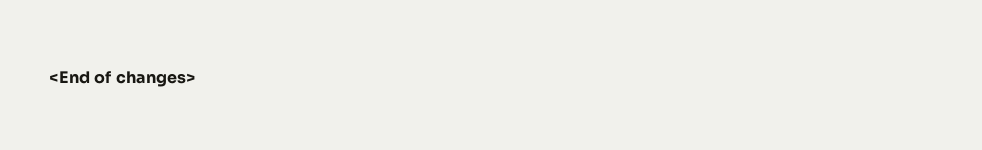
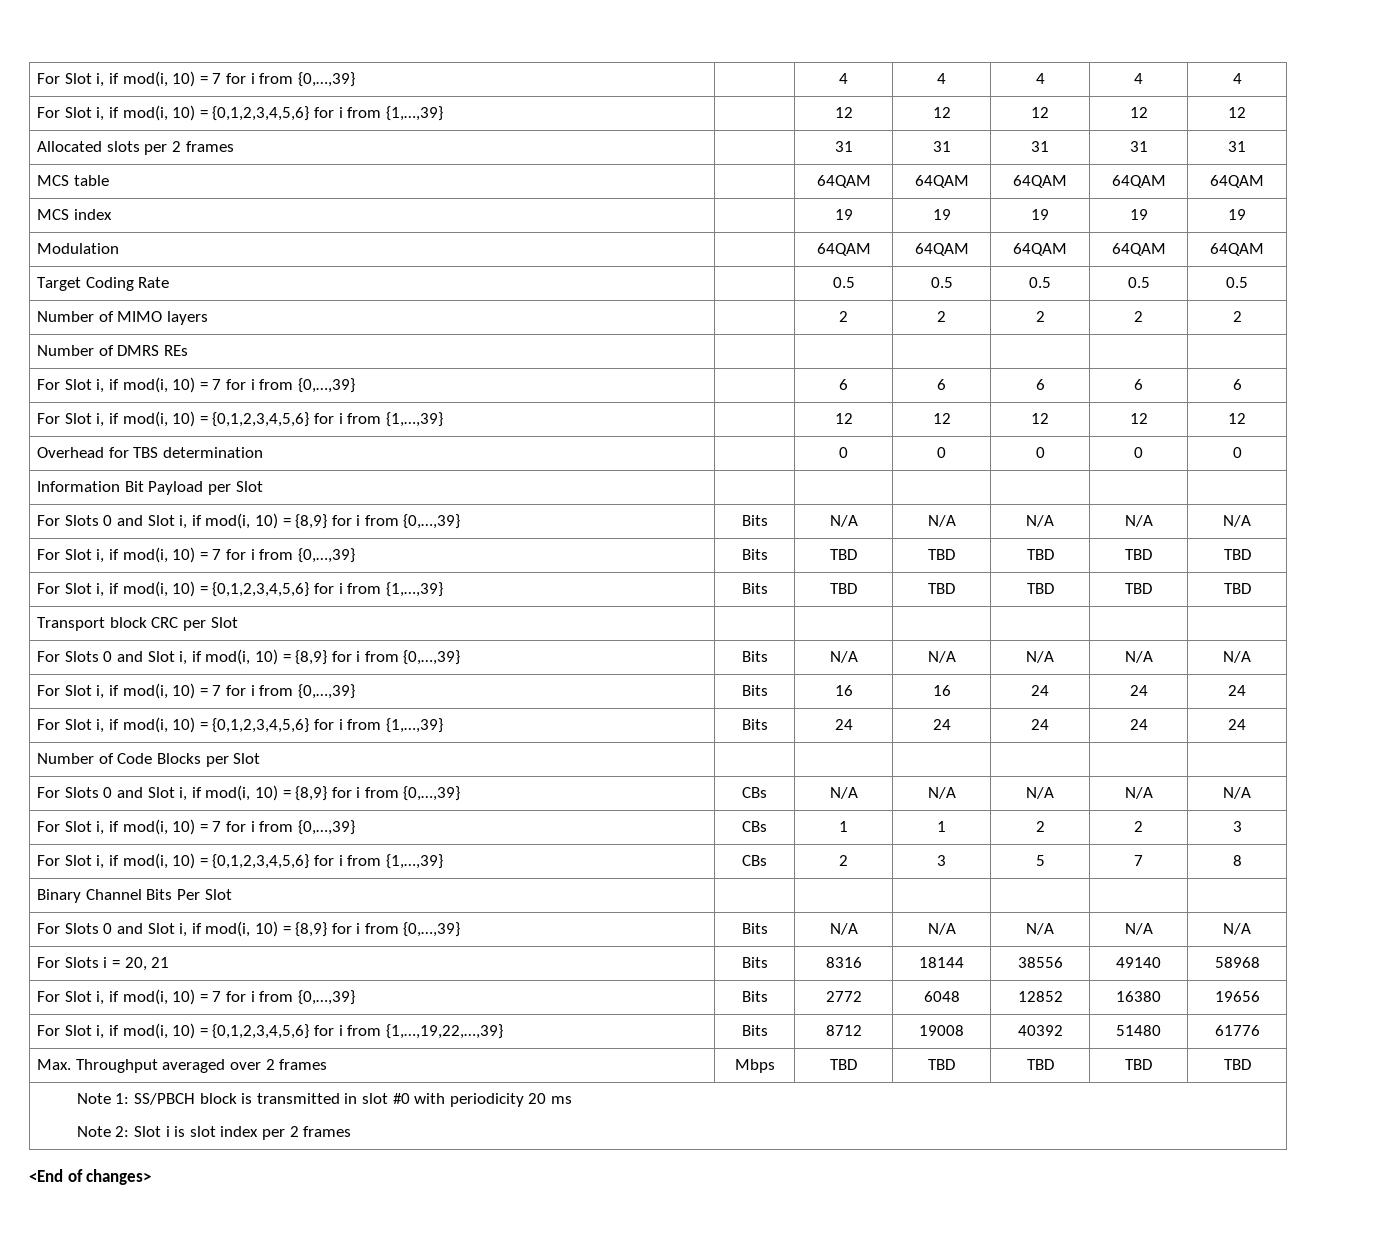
(49, 77) none -> [37,71,355,87] [839,73,848,84] [937,73,946,84] [1035,73,1045,84] [1134,73,1143,84] [1232,73,1242,84] [37,105,443,121] [834,107,853,118] [932,107,951,118] [1031,107,1049,118] [1129,107,1148,118] [1228,107,1246,118] [37,141,234,155] [834,141,853,152] [932,141,951,152] [1031,141,1049,152] [1129,141,1148,152] [1228,141,1246,152] [37,175,109,186] [816,175,871,188] [914,175,969,188] [1013,175,1067,188] [1111,175,1166,188] [1210,175,1264,188] [37,209,112,220] [834,209,853,220] [932,209,951,220] [1031,209,1049,220] [1129,209,1148,220] [1228,209,1246,220] [37,243,120,254] [816,243,871,256] [914,243,969,256] [1013,243,1067,256] [1111,243,1166,256] [1210,243,1264,256] [37,277,170,291] [832,277,855,288] [930,277,953,288] [1029,277,1051,288] [1127,277,1150,288] [1226,277,1248,288] [37,311,208,325] [839,311,848,322] [937,311,946,322] [1035,311,1045,322] [1134,311,1143,322] [1232,311,1242,322] [37,345,188,356] [37,377,355,393] [839,379,848,390] [937,379,946,390] [1035,379,1045,390] [1134,379,1143,390] [1232,379,1242,390] [37,411,443,427] [834,413,853,424] [932,413,951,424] [1031,413,1049,424] [1129,413,1148,424] [1228,413,1246,424] [37,447,263,458] [839,447,848,458] [937,447,946,458] [1035,447,1045,458] [1134,447,1143,458] [1232,447,1242,458] [37,481,263,495] [37,513,461,529] [741,515,768,526] [829,515,858,527] [927,515,956,527] [1026,515,1054,527] [1124,515,1153,527] [1223,515,1251,527] [37,547,355,563] [741,549,768,560] [830,549,857,560] [928,549,955,560] [1026,549,1054,560] [1125,549,1152,560] [1223,549,1251,560] [37,581,443,597] [741,583,768,594] [830,583,857,594] [928,583,955,594] [1026,583,1054,594] [1125,583,1152,594] [1223,583,1251,594] [37,617,238,631] [37,649,461,665] [741,651,768,662] [829,651,858,663] [927,651,956,663] [1026,651,1054,663] [1124,651,1153,663] [1223,651,1251,663] [37,683,355,699] [741,685,768,696] [834,685,853,696] [932,685,951,696] [1031,685,1049,696] [1129,685,1148,696] [1228,685,1246,696] [37,717,443,733] [741,719,768,730] [834,719,853,730] [932,719,951,730] [1031,719,1049,730] [1129,719,1148,730] [1228,719,1246,730] [37,753,261,767] [37,785,461,801] [742,787,767,798] [829,787,858,799] [927,787,956,799] [1026,787,1054,799] [1124,787,1153,799] [1223,787,1251,799] [37,819,355,835] [742,821,767,832] [839,821,848,832] [937,821,946,832] [1035,821,1045,832] [1134,821,1143,832] [1232,821,1242,832] [37,853,443,869] [742,855,767,866] [839,855,848,866] [937,855,946,866] [1035,855,1045,866] [1134,855,1143,866] [1232,855,1242,866] [37,889,232,903] [37,921,461,937] [741,923,768,934] [829,923,858,935] [927,923,956,935] [1026,923,1054,935] [1124,923,1153,935] [1223,923,1251,935] [37,957,170,971] [741,957,768,968] [825,957,862,968] [919,957,964,968] [1017,957,1063,968] [1116,957,1161,968] [1214,957,1260,968] [37,989,355,1005] [741,991,768,1002] [825,991,862,1002] [923,991,960,1002] [1017,991,1063,1002] [1116,991,1161,1002] [1214,991,1260,1002] [37,1023,503,1039] [741,1025,768,1036] [825,1025,862,1036] [919,1025,964,1036] [1017,1025,1063,1036] [1116,1025,1161,1036] [1214,1025,1260,1036] [37,1059,328,1073] [734,1059,775,1073] [830,1059,857,1070] [928,1059,955,1070] [1026,1059,1054,1070] [1125,1059,1152,1070] [1223,1059,1251,1070] [76,1093,572,1107] [76,1126,352,1140] For Slot i, if mod(i, 10) = 7 for i from {0,…,39} | | 4 | 4 | 4 | 4 | 4 // For Slot i, if mod(i, 10) = {0,1,2,3,4,5,6} for i from {1,…,39} | | 12 | 12 | 12 | 12 | 12 // Allocated slots per 2 frames | | 31 | 31 | 31 | 31 | 31 // MCS table | | 64QAM | 64QAM | 64QAM | 64QAM | 64QAM // MCS index | | 19 | 19 | 19 | 19 | 19 // Modulation | | 64QAM | 64QAM | 64QAM | 64QAM | 64QAM // Target Coding Rate | | 0.5 | 0.5 | 0.5 | 0.5 | 0.5 // Number of MIMO layers | | 2 | 2 | 2 | 2 | 2 // Number of DMRS REs | | | | | | // For Slot i, if mod(i, 10) = 7 for i from {0,…,39} | | 6 | 6 | 6 | 6 | 6 // For Slot i, if mod(i, 10) = {0,1,2,3,4,5,6} for i from {1,…,39} | | 12 | 12 | 12 | 12 | 12 // Overhead for TBS determination | | 0 | 0 | 0 | 0 | 0 // Information Bit Payload per Slot | | | | | | // For Slots 0 and Slot i, if mod(i, 10) = {8,9} for i from {0,…,39} | Bits | N/A | N/A | N/A | N/A | N/A // For Slot i, if mod(i, 10) = 7 for i from {0,…,39} | Bits | TBD | TBD | TBD | TBD | TBD // For Slot i, if mod(i, 10) = {0,1,2,3,4,5,6} for i from {1,…,39} | Bits | TBD | TBD | TBD | TBD | TBD // Transport block CRC per Slot | | | | | | // For Slots 0 and Slot i, if mod(i, 10) = {8,9} for i from {0,…,39} | Bits | N/A | N/A | N/A | N/A | N/A // For Slot i, if mod(i, 10) = 7 for i from {0,…,39} | Bits | 16 | 16 | 24 | 24 | 24 // For Slot i, if mod(i, 10) = {0,1,2,3,4,5,6} for i from {1,…,39} | Bits | 24 | 24 | 24 | 24 | 24 // Number of Code Blocks per Slot | | | | | | // For Slots 0 and Slot i, if mod(i, 10) = {8,9} for i from {0,…,39} | CBs | N/A | N/A | N/A | N/A | N/A // For Slot i, if mod(i, 10) = 7 for i from {0,…,39} | CBs | 1 | 1 | 2 | 2 | 3 // For Slot i, if mod(i, 10) = {0,1,2,3,4,5,6} for i from {1,…,39} | CBs | 2 | 3 | 5 | 7 | 8 // Binary Channel Bits Per Slot | | | | | | // For Slots 0 and Slot i, if mod(i, 10) = {8,9} for i from {0,…,39} | Bits | N/A | N/A | N/A | N/A | N/A // For Slots i = 20, 21 | Bits | 8316 | 18144 | 38556 | 49140 | 58968 // For Slot i, if mod(i, 10) = 7 for i from {0,…,39} | Bits | 2772 | 6048 | 12852 | 16380 | 19656 // For Slot i, if mod(i, 10) = {0,1,2,3,4,5,6} for i from {1,…,19,22,…,39} | Bits | 8712 | 19008 | 40392 | 51480 | 61776 // Max. Throughput averaged over 2 frames | Mbps | TBD | TBD | TBD | TBD | TBD // Note 1: SS/PBCH block is transmitted in slot #0 with periodicity 20 ms // Note 2: Slot i is slot index per 2 frames //

